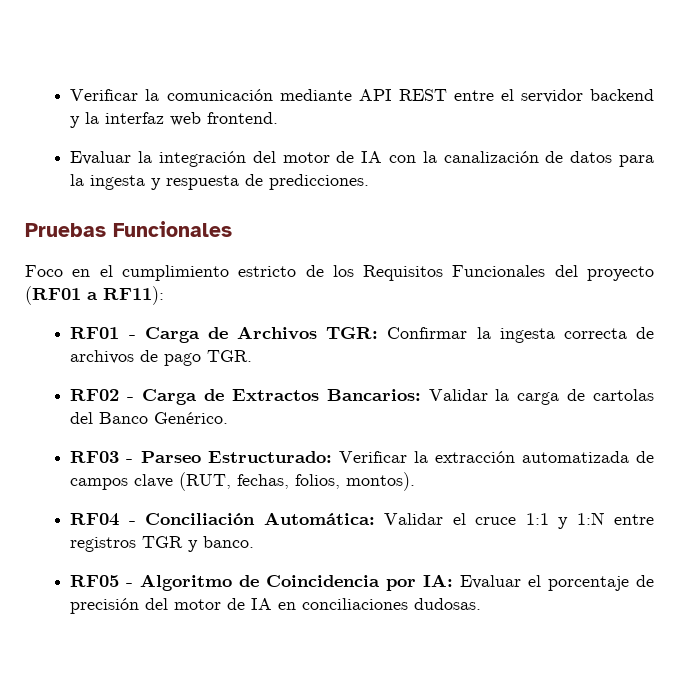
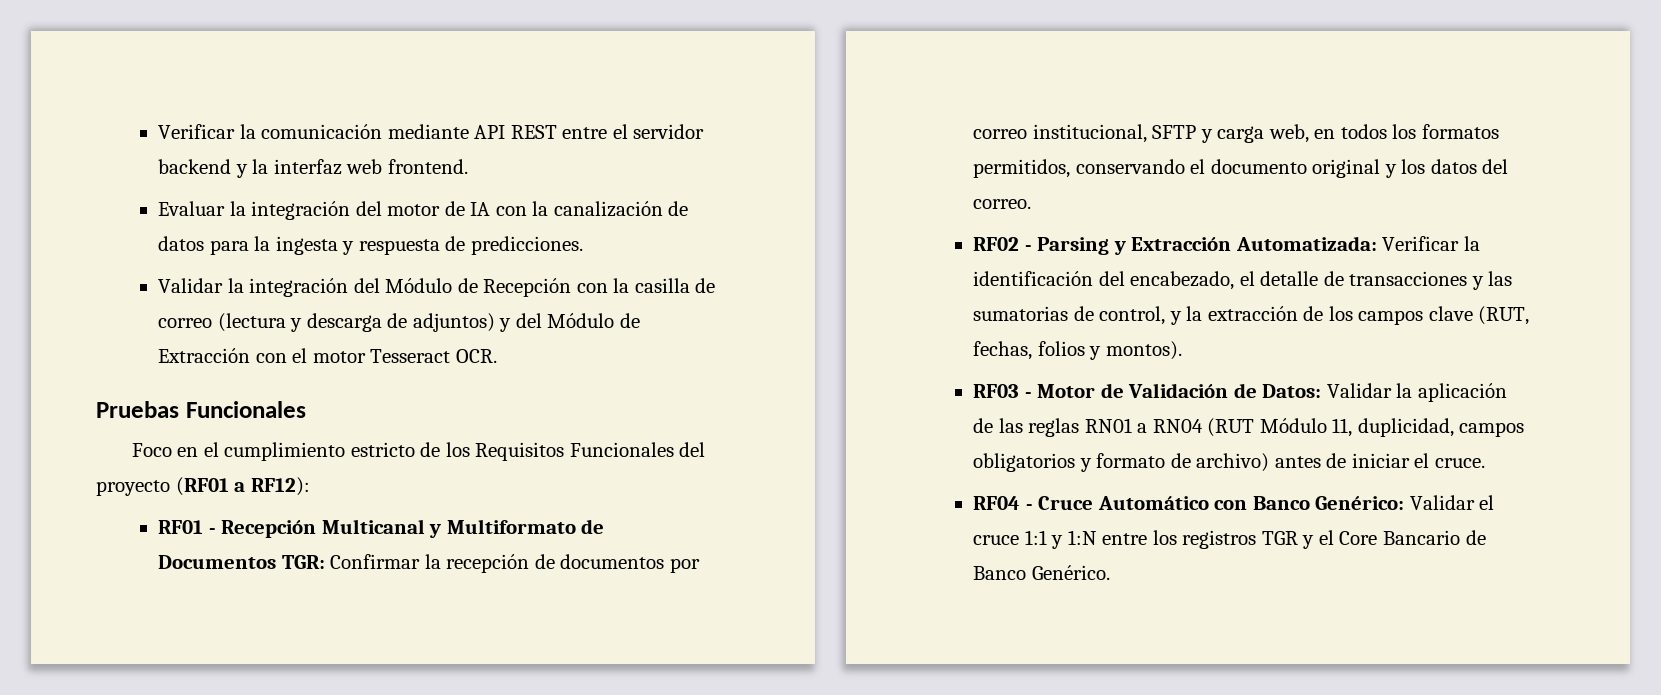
(370, 182) none -> [158,278,716,297] [158,313,640,332] [158,348,497,363] // Validar la integración del Módulo de Recepción con la casilla de correo (lectura y descarga de adjuntos) y del Módulo de Extracción con el motor Tesseract OCR.
[103,286,164,305] RF11): -> [250,477,310,496] RF12):
[144,326,654,343] [70,350,253,366] [70,389,655,405] [70,412,229,424] [70,451,655,463] Carga de Archivos TGR: Confirmar la ingesta correcta de archivos de pago TGR. // RF02 - Carga de Extractos Bancarios: Validar la carga de cartolas del Banco Genérico. // RF03 - Parseo Estructurado: Verificar la extracción automatizada de -> [221,519,605,538] [158,554,700,573] [973,124,1499,143] [973,159,1509,178] [973,199,1032,209] [973,236,1480,255] [973,271,1513,290] [973,306,1353,325] Recepción Multicanal y Multiformato de Documentos TGR: Confirmar la recepción de documentos por correo institucional, SFTP y carga web, en todos los formatos permitidos, conservando el documento original y los datos del correo. // RF02 - Parsing y Extracción Automatizada: Verificar la identificación del encabezado, el detalle de transacciones y las sumatorias de control, y la extracción de los
[295,474,341,489] folios, -> [1037,341,1102,360] folios y
[70,512,375,526] RF04 - Conciliación Automática: -> [973,383,1507,402] [973,418,1525,437] [973,453,1485,472] [973,496,1405,510] RF03 - Motor de Validación de Datos: Validar la aplicación de las reglas RN01 a RN04 (RUT Módulo 11, duplicidad, campos obligatorios y formato de archivo) antes de iniciar el cruce. // RF04 - Cruce Automático con Banco Genérico:
(655, 519) none -> [1152,530,1177,545] los
[203,536,255,548] [70,574,654,591] [70,598,482,614] banco. // RF05 - Algoritmo de Coincidencia por IA: Evaluar el porcentaje de precisión del motor de IA en conciliaciones dudosas. -> [1318,530,1486,545] [973,565,1110,580] el Core Bancario de Banco Genérico.

